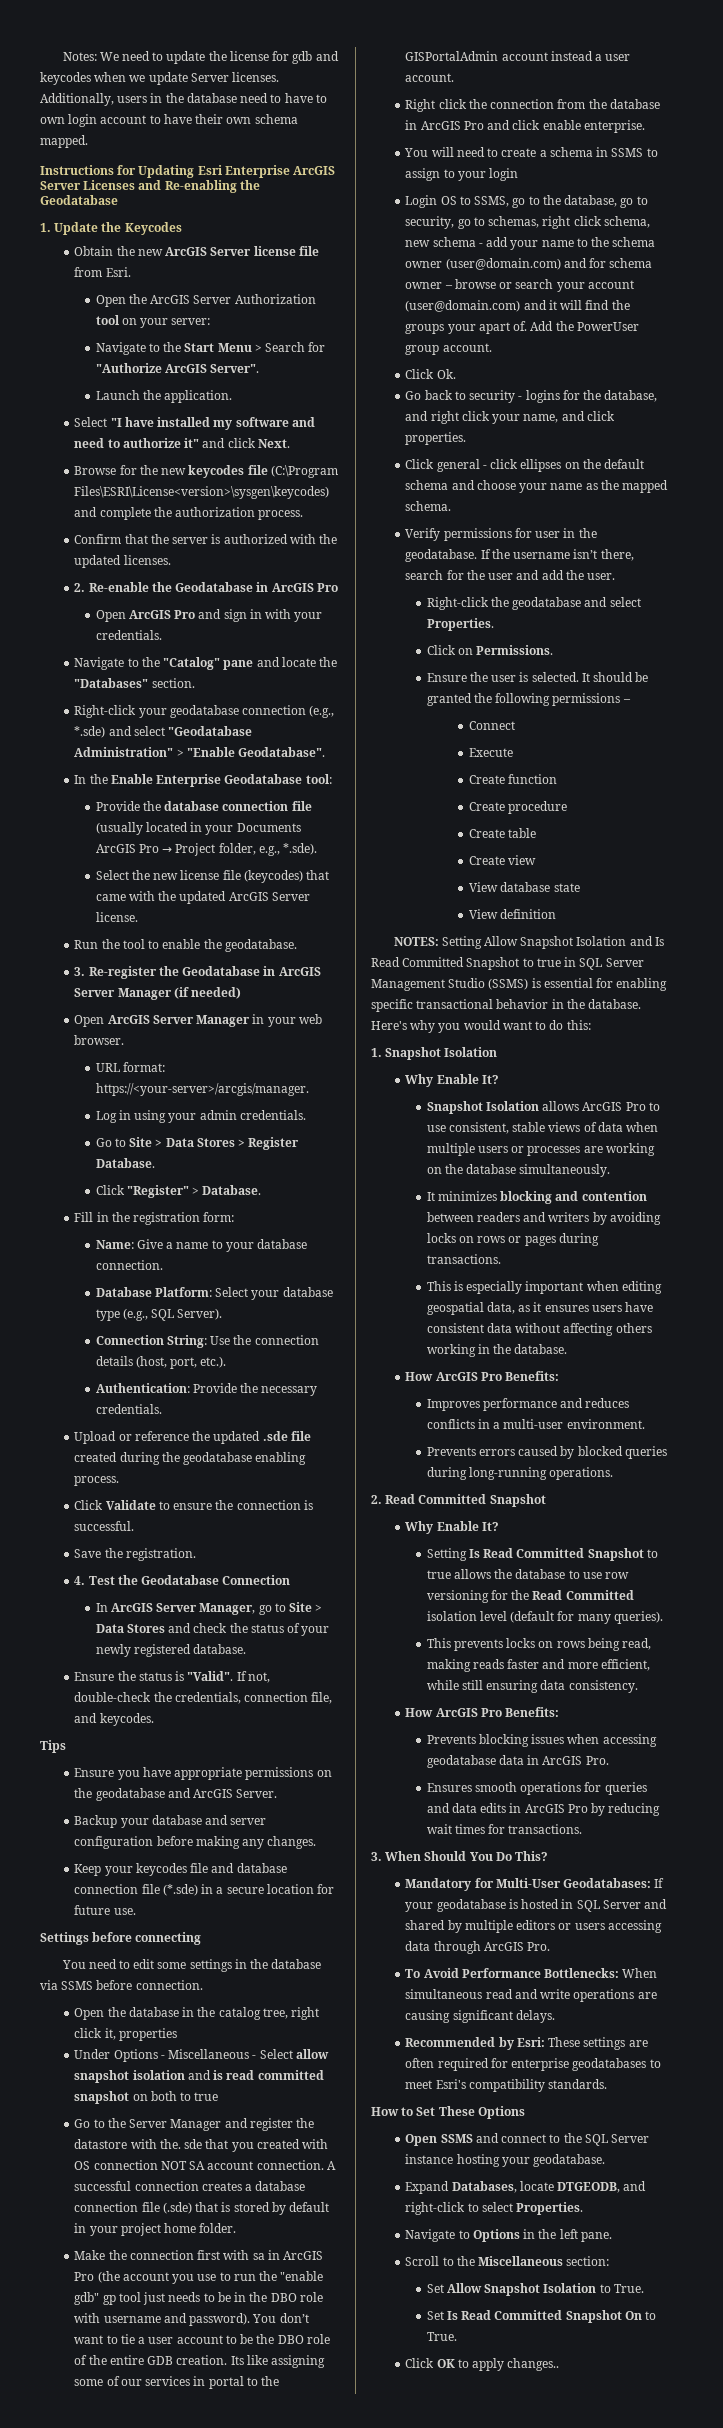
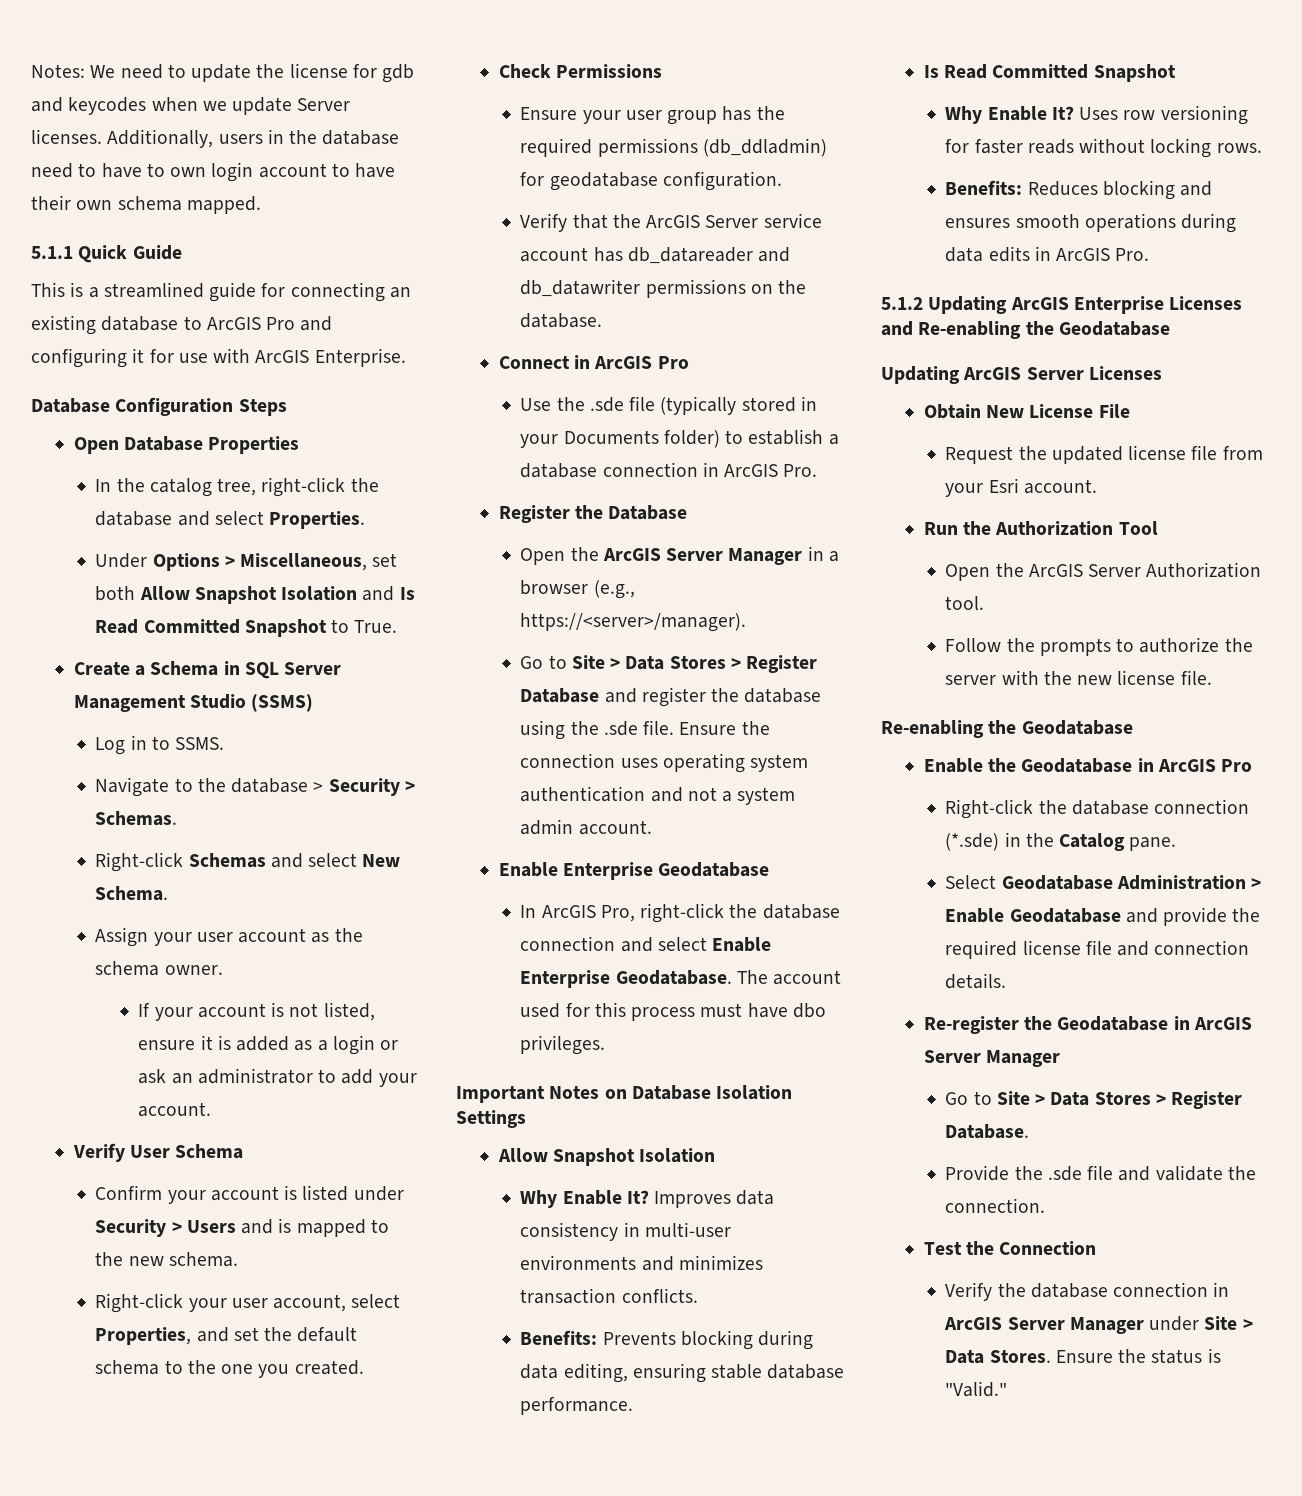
[40,165,336,178] [40,181,81,190] Instructions for Updating Esri Enterprise ArcGIS Server -> [31,245,182,263] [31,282,411,302] [31,315,333,335] [31,348,406,368] [31,397,287,416] [73,436,300,454] [95,477,379,497] [95,511,366,529] [95,553,398,571] [95,586,415,604] [95,619,398,637] [73,661,342,679] [73,694,314,712] [95,735,225,755] [95,777,416,797] [95,811,178,826] [95,852,401,872] [95,886,169,901] [95,927,363,947] [95,961,223,976] [138,1002,375,1021] [138,1035,399,1055] [138,1068,417,1087] [138,1102,212,1117] [72,1143,244,1162] [95,1185,404,1204] [95,1218,390,1237] [95,1252,238,1267] [95,1293,401,1313] [95,1327,358,1345] [95,1360,364,1378] [498,64,663,78] [520,106,785,125] [520,138,827,157] [520,171,782,191] [520,213,822,232] [520,247,791,264] [520,279,807,298] [520,313,603,328] [498,355,689,369] [520,396,818,415] [520,429,839,448] [520,462,818,478] [498,505,688,523] [520,546,840,565] [520,580,635,599] [520,613,747,632] [520,655,818,673] [520,687,822,707] [520,720,770,740] [520,753,809,773] [520,786,796,805] [520,819,652,835] [498,862,770,880] [520,903,840,923] [520,936,772,952] [520,970,842,988] [520,1002,827,1021] [520,1035,606,1055] [456,1085,793,1103] [456,1110,526,1128] [497,1148,716,1166] [520,1190,775,1208] [520,1222,731,1241] [520,1255,763,1271] [520,1288,698,1304] [520,1330,814,1350] [520,1363,845,1383] [520,1397,634,1415] [923,64,1176,82] [945,105,1248,125] [945,138,1262,158] [945,180,1213,200] [945,213,1237,233] [945,246,1150,262] [881,296,1164,314] 5.1.1 Quick Guide // This is a streamlined guide for connecting an existing database to ArcGIS Pro and configuring it for use with ArcGIS Enterprise. // Database Configuration Steps // Open Database Properties // In the catalog tree, right-click the database and select Properties. // Under Options > Miscellaneous, set both Allow Snapshot Isolation and Is Read Committed Snapshot to True. // Create a Schema in SQL Server Management Studio (SSMS) // Log in to SSMS. // Navigate to the database > Security > Schemas. // Right-click Schemas and select New Schema. // Assign your user account as the schema owner. // If your account is not listed, ensure it is added as a login or ask an administrator to add your account. // Verify User Schema // Confirm your account is listed under Security > Users and is mapped to the new schema. // Right-click your user account, select Properties, and set the default schema to the one you created. // Check Permissions // Ensure your user group has the required permissions (db_ddladmin) for geodatabase configuration. // Verify that the ArcGIS Server service account has db_datareader and db_datawriter permissions on the database. // Connect in ArcGIS Pro // Use the .sde file (typically stored in your Documents folder) to establish a database connection in ArcGIS Pro. // Register the Database // Open the ArcGIS Server Manager in a browser (e.g., https://<server>/manager). // Go to Site > Data Stores > Register Database and register the database using the .sde file. Ensure the connection uses operating system authentication and not a system admin account. // Enable Enterprise Geodatabase // In ArcGIS Pro, right-click the database connection and select Enable Enterprise Geodatabase. The account used for this process must have dbo privileges. // Important Notes on Database Isolation Settings // Allow Snapshot Isolation // Why Enable It? Improves data consistency in multi-user environments and minimizes transaction conflicts. // Benefits: Prevents blocking during data editing, ensuring stable database performance. // Is Read Committed Snapshot // Why Enable It? Uses row versioning for faster reads without locking rows. // Benefits: Reduces blocking and ensures smooth operations during data edits in ArcGIS Pro. // 5.1.2 Updating ArcGIS Enterprise
[40,222,182,235] [74,246,319,256] [74,267,131,277] 1. Update the Keycodes // Obtain the new ArcGIS Server license file from Esri. -> [881,366,1162,384] [923,404,1130,419] [945,445,1263,464] [945,478,1097,497] [923,521,1158,536] Updating ArcGIS Server Licenses // Obtain New License File // Request the updated license file from your Esri account. // Run the Authorization Tool
[95,315,211,328] [95,342,326,355] [95,363,260,373] [95,390,233,403] [74,417,315,430] [74,438,290,448] [74,465,338,478] [74,486,330,499] [74,507,304,520] [74,534,338,544] [74,555,171,568] [74,582,149,592] tool on your server: // Navigate to the Start Menu > Search for "Authorize ArcGIS Server". // Launch the application. // Select "I have installed my software and need to authorize it" and click Next. // Browse for the new keycodes file (C:\Program Files\ESRI\License<version>\sysgen\keycodes) and complete the authorization process. // Confirm that the server is authorized with the updated licenses. // 2. Re-enable -> [945,596,985,610] [945,637,1253,656] [945,670,1212,685] [881,720,1133,738] [923,758,983,773] tool. // Follow the prompts to authorize the server with the new license file. // Re-enabling the Geodatabase // Enable
[95,609,323,622] [95,630,162,640] [74,657,338,670] [74,678,195,688] [74,705,335,718] [74,726,253,738] [74,747,326,757] [74,774,332,787] [95,801,312,811] [95,822,301,835] [95,843,318,856] [95,870,330,883] [95,891,310,904] [95,912,138,922] [74,939,297,952] [74,967,86,976] Open ArcGIS Pro and sign in with your credentials. // Navigate to the "Catalog" pane and locate the "Databases" section. // Right-click your geodatabase connection (e.g., *.sde) and select "Geodatabase Administration" > "Enable Geodatabase". // In the Enable Enterprise Geodatabase tool: // Provide the database connection file (usually located in your Documents ArcGIS Pro → Project folder, e.g., *.sde). // Select the new license file (keycodes) that came with the updated ArcGIS Server license. // Run the tool to enable the geodatabase. // 3. -> [945,799,1250,819] [945,832,1177,851] [945,875,1262,890] [945,907,1261,926] [945,940,1250,959] [945,973,1007,989] Right-click the database connection (*.sde) in the Catalog pane. // Select Geodatabase Administration > Enable Geodatabase and provide the required license file and connection details. //
[173,987,242,999] [74,1014,322,1027] [74,1035,125,1045] [95,1062,165,1072] [95,1083,309,1096] [95,1110,306,1123] (if needed) // Open ArcGIS Server Manager in your web browser. // URL format: https://<your-server>/arcgis/manager. // Log in using your admin credentials. -> (1061, 1058) none
[95,1185,262,1198] [74,1212,235,1225] [95,1239,308,1252] [95,1260,163,1270] [95,1287,333,1300] [95,1308,223,1321] [95,1335,319,1348] [95,1356,227,1369] [95,1383,318,1396] [95,1404,162,1414] [74,1431,311,1444] [74,1452,307,1465] [74,1476,120,1486] [74,1500,313,1510] [74,1521,135,1531] [74,1548,196,1561] [74,1576,86,1585] Click "Register" > Database. // Fill in the registration form: // Name: Give a name to your database connection. // Database Platform: Select your database type (e.g., SQL Server). // Connection String: Use the connection details (host, port, etc.). // Authentication: Provide the necessary credentials. // Upload or reference the updated .sde file created during the geodatabase enabling process. // Click Validate to ensure the connection is successful. // Save the registration. // 4. -> [945,1165,1257,1181] [945,1198,1046,1213] Provide the .sde file and validate the connection. //
[141,1575,220,1585] Geodatabase -> (995, 1248) none
[95,1602,323,1615] [95,1623,330,1636] [95,1644,247,1657] [74,1671,270,1683] [74,1692,333,1704] [74,1713,154,1726] [40,1740,66,1753] [74,1767,332,1780] [74,1788,278,1801] [74,1815,267,1828] [74,1836,317,1849] [74,1863,287,1876] [74,1884,335,1896] [74,1905,136,1915] [40,1932,202,1945] [61,1959,322,1972] [40,1980,203,1990] [74,2007,320,2020] [74,2028,177,2041] [74,2049,329,2062] [74,2070,324,2083] [74,2091,219,2104] [74,2118,315,2131] [74,2139,329,2152] [74,2160,336,2170] [74,2181,306,2191] [74,2202,330,2215] [74,2223,237,2236] [74,2250,324,2260] [74,2271,324,2284] [74,2292,323,2305] [74,2313,309,2326] [74,2334,330,2344] [74,2355,326,2368] [74,2376,280,2389] [405,51,631,61] [405,73,455,82] [405,99,660,112] [405,120,645,133] [404,147,658,157] [405,168,519,181] [405,195,648,208] [405,216,650,229] [405,237,656,250] [405,258,653,270] [405,279,634,292] [405,300,630,312] [405,321,639,334] [405,343,492,355] [405,369,456,379] [405,390,658,403] [405,411,615,424] [405,432,467,445] [405,459,645,472] [405,480,669,493] [405,501,452,511] [405,528,597,541] [405,549,634,562] [405,570,616,580] [426,597,641,610] [426,618,494,631] [426,645,554,655] [426,672,649,682] [426,693,631,706] [469,721,516,730] [469,748,514,757] [469,774,558,784] [469,801,568,814] [469,828,537,838] [469,855,537,865] [469,882,580,892] [469,909,557,919] [393,936,664,949] [371,957,644,970] [371,978,668,991] [371,999,642,1012] [371,1020,591,1033] [371,1047,498,1060] [405,1074,499,1087] [426,1101,660,1114] [426,1122,659,1134] [426,1143,655,1156] [426,1164,611,1177] [426,1191,647,1204] [426,1212,661,1225] [426,1233,599,1246] [426,1254,501,1264] [426,1281,662,1294] [426,1302,654,1315] [426,1323,652,1336] [426,1344,568,1357] [405,1371,560,1381] [426,1398,630,1411] [426,1419,645,1429] [426,1446,667,1459] [426,1467,614,1480] [371,1494,546,1507] [405,1521,499,1534] [426,1548,658,1561] [426,1569,630,1579] [426,1590,634,1603] [426,1611,663,1624] [426,1638,652,1651] [426,1659,650,1672] [426,1680,638,1693] [405,1707,560,1717] [426,1734,657,1747] [426,1755,609,1768] [426,1782,647,1795] [426,1803,661,1816] [426,1824,583,1834] [371,1851,549,1861] [405,1878,665,1891] [405,1899,668,1912] [405,1920,662,1933] [405,1941,551,1954] [405,1968,658,1978] [405,1989,657,2002] [405,2010,555,2023] [405,2037,648,2050] [405,2058,661,2071] [405,2079,608,2092] [371,2106,525,2119] [405,2133,650,2146] [405,2154,606,2167] [405,2181,647,2194] [405,2202,584,2215] [405,2229,612,2242] [405,2256,610,2266] [426,2283,644,2296] [426,2310,657,2323] [426,2332,457,2341] [405,2358,560,2371] In ArcGIS Server Manager, go to Site > Data Stores and check the status of your newly registered database. // Ensure the status is "Valid". If not, double-check the credentials, connection file, and keycodes. // Tips // Ensure you have appropriate permissions on the geodatabase and ArcGIS Server. // Backup your database and server configuration before making any changes. // Keep your keycodes file and database connection file (*.sde) in a secure location for future use. // Settings before connecting // You need to edit some settings in the database via SSMS before connection. // Open the database in the catalog tree, right click it, properties // Under Options - Miscellaneous - Select allow snapshot isolation and is read committed snapshot on both to true // Go to the Server Manager and register the datastore with the. sde that you created with OS connection NOT SA account connection. A successful connection creates a database connection file (.sde) that is stored by default in your project home folder. // Make the connection first with sa in ArcGIS Pro (the account you use to run the "enable gdb" gp tool just needs to be in the DBO role with username and password). You don’t want to tie a user account to be the DBO role of the entire GDB creation. Its like assigning some of our services in portal to the GISPortalAdmin account instead a user account. // Right click the connection from the database in ArcGIS Pro and click enable enterprise. // You will need to create a schema in SSMS to assign to your login // Login OS to SSMS, go to the database, go to security, go to schemas, right click schema, new schema - add your name to the schema owner (user@domain.com) and for schema owner – browse or search your account (user@domain.com) and it will find the groups your apart of. Add the PowerUser group account. // Click Ok. // Go back to security - logins for the database, and right click your name, and click properties. // Click general - click ellipses on the default schema and choose your name as the mapped schema. // Verify permissions for user in the geodatabase. If the username isn’t there, search for the user and add the user. // Right-click the geodatabase and select Properties. // Click on Permissions. // Ensure the user is selected. It should be granted the following permissions – // Connect // Execute // Create function // Create procedure // Create table // Create view // View database state // View definition // NOTES: Setting Allow Snapshot Isolation and Is Read Committed Snapshot to true in SQL Server Management Studio (SSMS) is essential for enabling specific transactional behavior in the database. Here's why you would want to do this: // 1. Snapshot Isolation // Why Enable It? // Snapshot Isolation allows ArcGIS Pro to use consistent, stable views of data when multiple users or processes are working on the database simultaneously. // It minimizes blocking and contention between readers and writers by avoiding locks on rows or pages during transactions. // This is especially important when editing geospatial data, as it ensures users have consistent data without affecting others working in the database. // How ArcGIS Pro Benefits: // Improves performance and reduces conflicts in a multi-user environment. // Prevents errors caused by blocked queries during long-running operations. // 2. Read Committed Snapshot // Why Enable It? // Setting Is Read Committed Snapshot to true allows the database to use row versioning for the Read Committed isolation level (default for many queries). // This prevents locks on rows being read, making reads faster and more efficient, while still ensuring data consistency. // How ArcGIS Pro Benefits: // Prevents blocking issues when accessing geodatabase data in ArcGIS Pro. // Ensures smooth operations for queries and data edits in ArcGIS Pro by reducing wait times for transactions. // 3. When Should You Do This? // Mandatory for Multi-User Geodatabases: If your geodatabase is hosted in SQL Server and shared by multiple editors or users accessing data through ArcGIS Pro. // To Avoid Performance Bottlenecks: When simultaneous read and write operations are causing significant delays. // Recommended by Esri: These settings are often required for enterprise geodatabases to meet Esri's compatibility standards. // How to Set These Options // Open SSMS and connect to the SQL Server instance hosting your geodatabase. // Expand Databases, locate DTGEODB, and right-click to select Properties. // Navigate to Options in the left pane. // Scroll to the Miscellaneous section: // Set Allow Snapshot Isolation to True. // Set Is Read Committed Snapshot On to True. // Click OK to apply changes.. -> [945,1282,1230,1301] [944,1316,1253,1334] [945,1348,1221,1364] [945,1381,1008,1397] Verify the database connection in ArcGIS Server Manager under Site > Data Stores. Ensure the status is "Valid."

